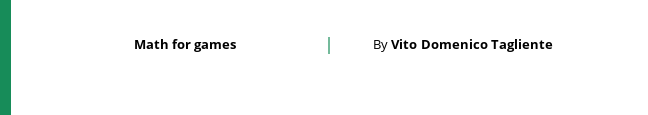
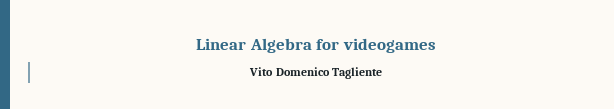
[133,39,237,52] [372,40,388,52] Math for games // By -> [196,38,436,53] Linear Algebra for videogames //

